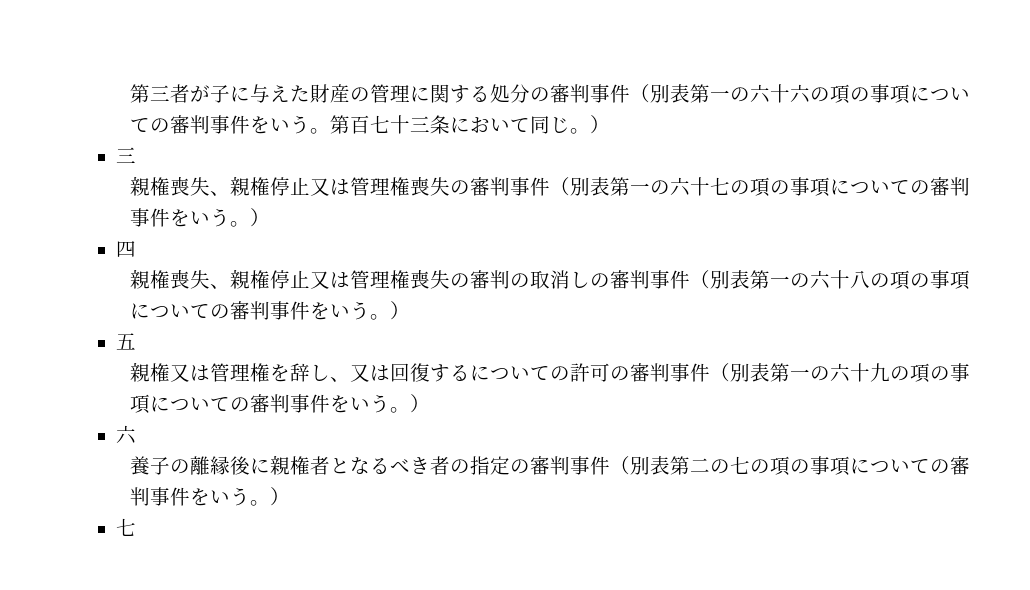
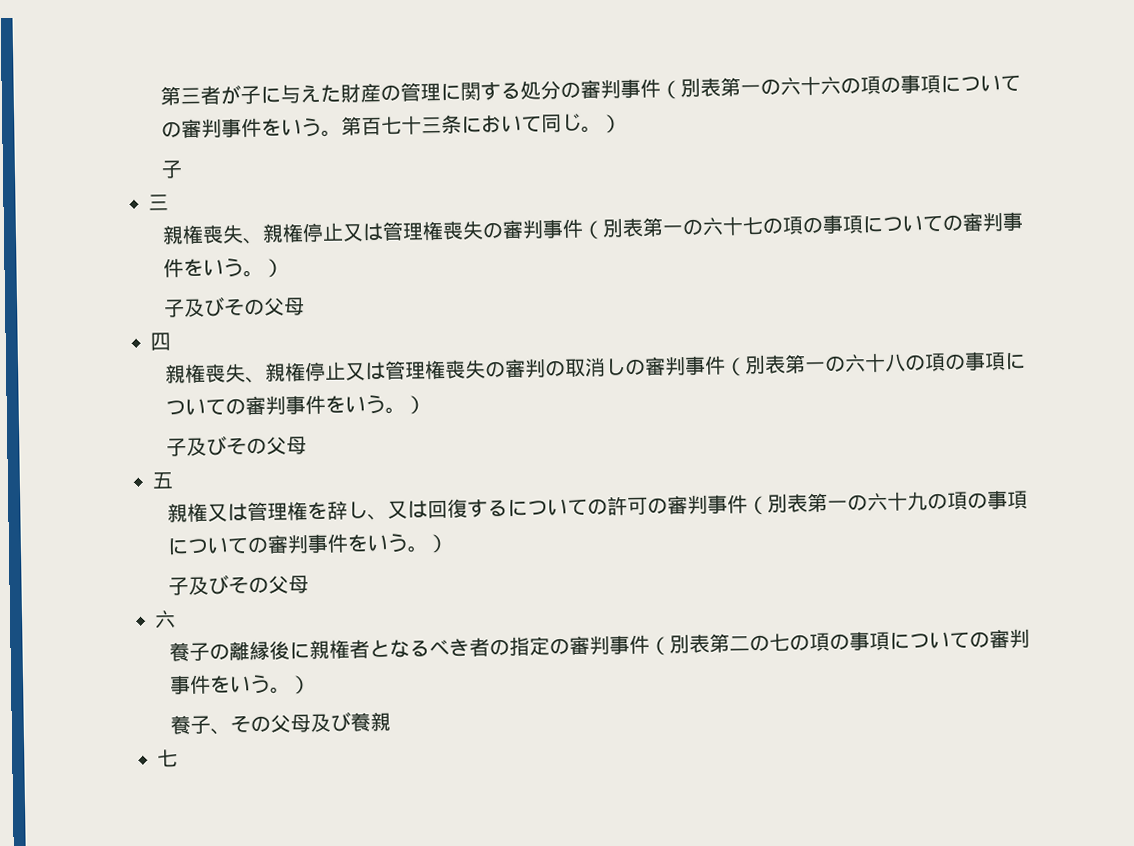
(611, 124) none -> [161,160,184,179] // 子
(271, 217) none -> [163,296,306,318] // 子及びその父母
(411, 310) none -> [166,435,308,457] // 子及びその父母
(431, 403) none -> [168,574,310,596] // 子及びその父母
(291, 496) none -> [170,711,392,735] // 養子、その父母及び養親

